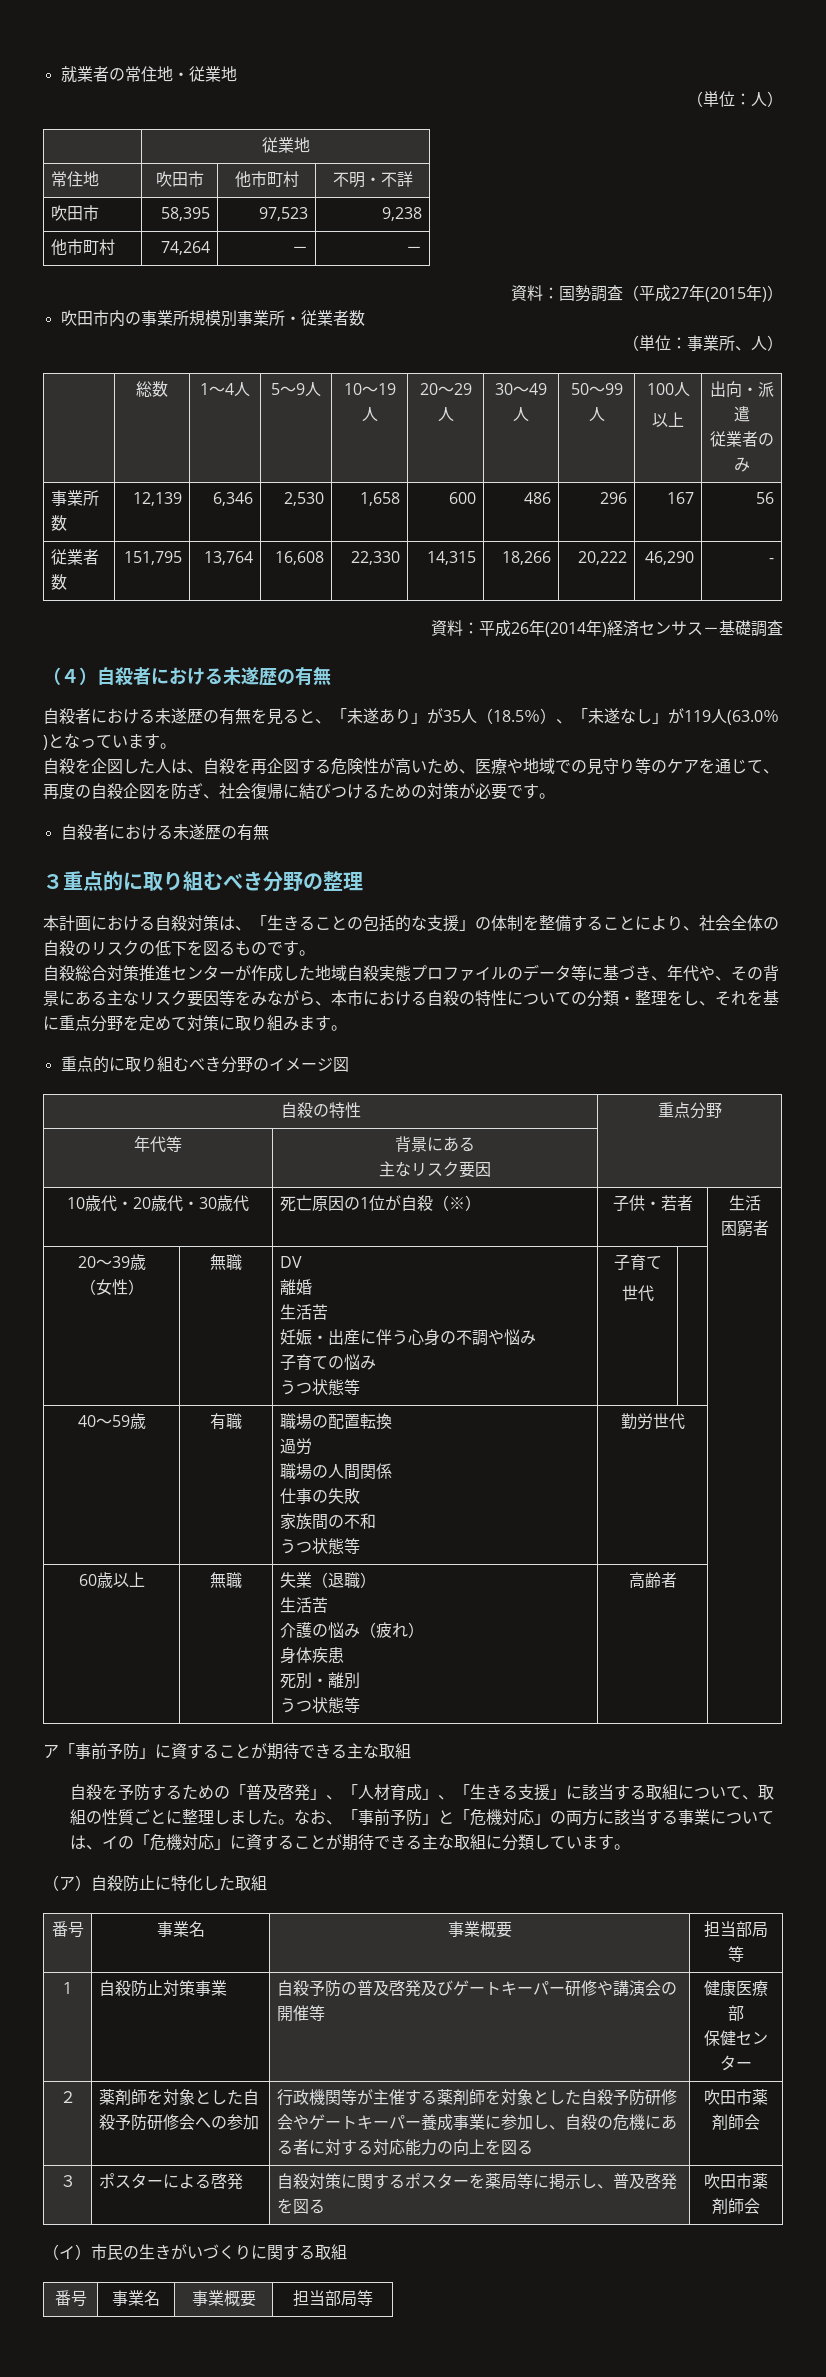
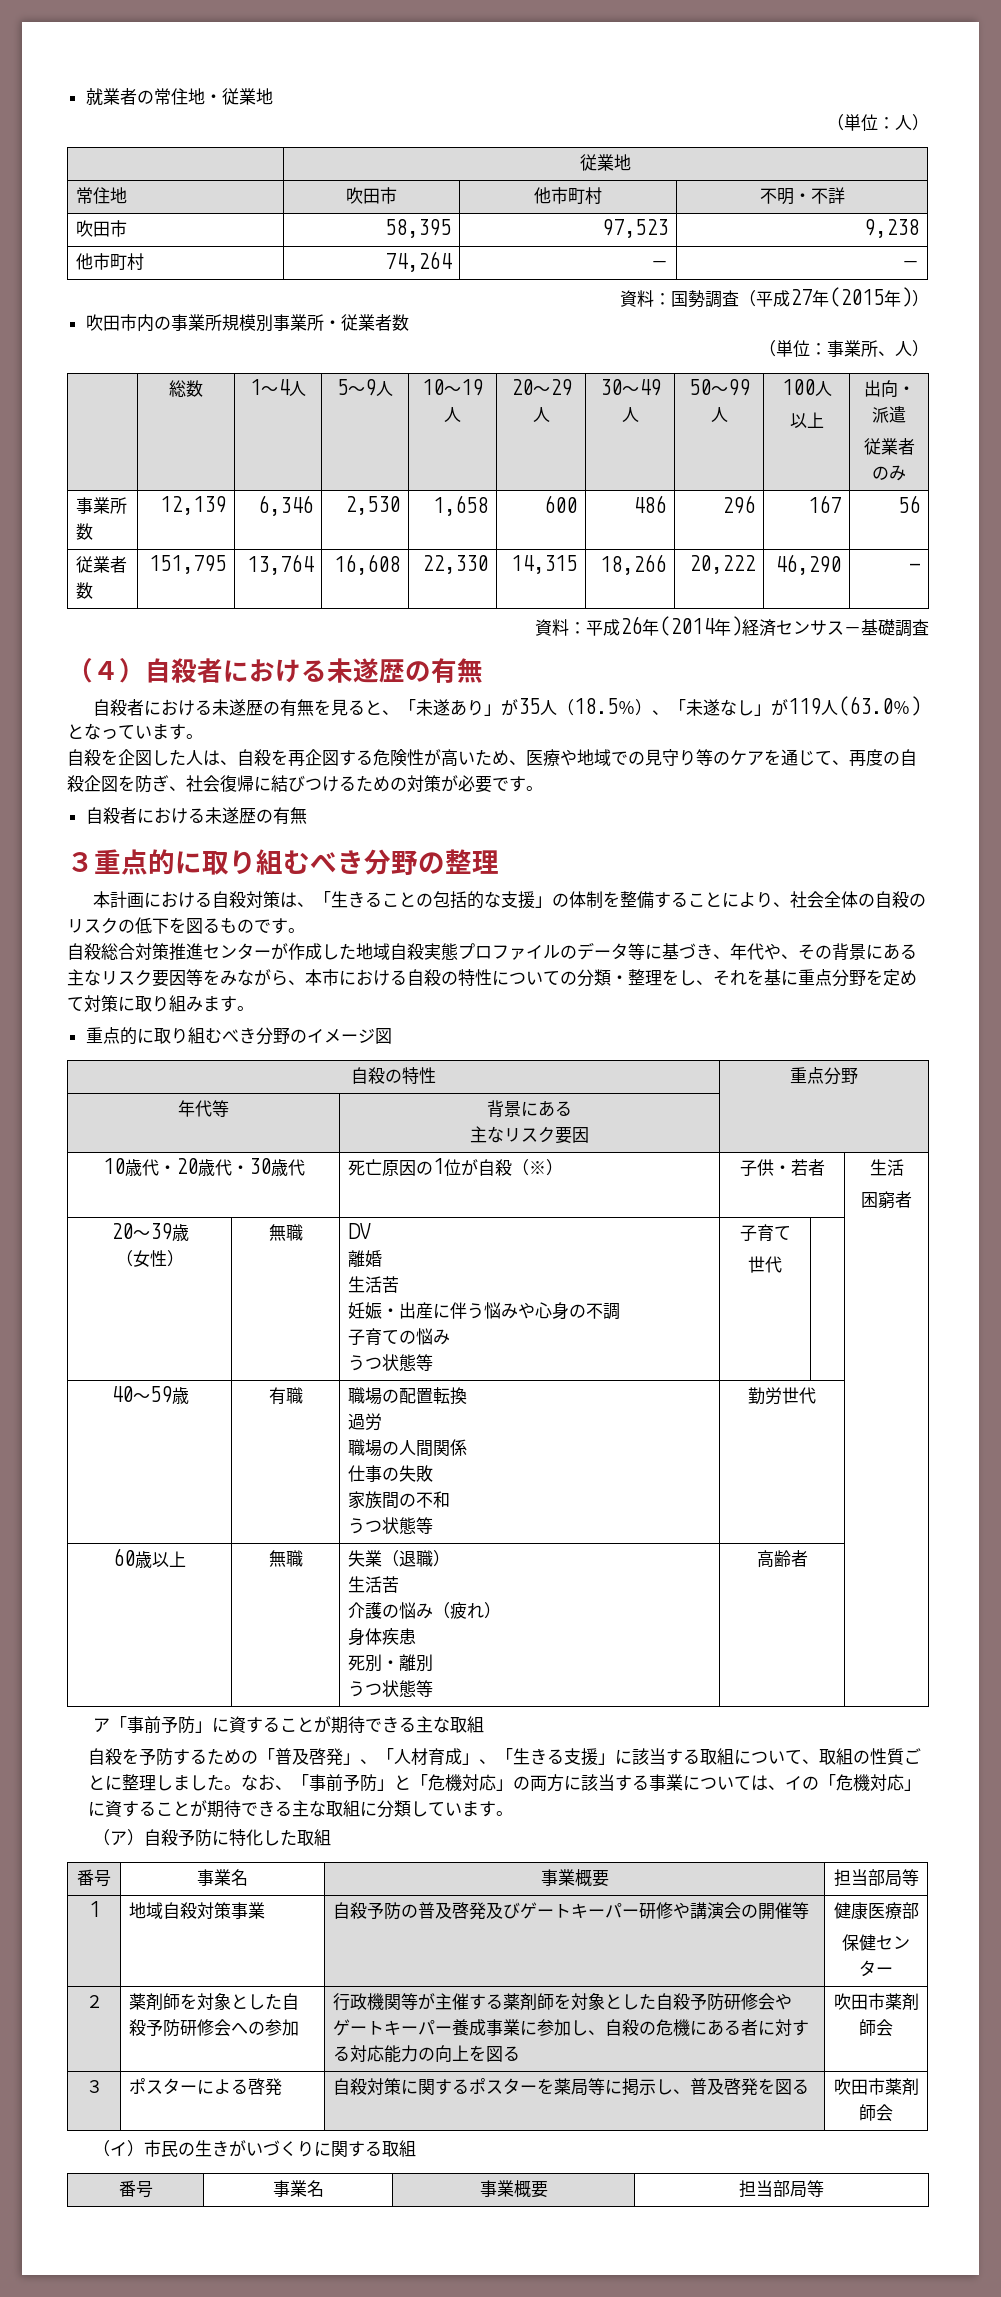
(409, 1337) none -> [484,1302,536,1319] 悩みや
[488,1329,537,1345] や悩み -> (621, 1311) none
[123,1875,155,1892] 防止 -> [178,1829,213,1847] 予防
[99,1980,164,1997] 自殺防止 -> [129,1902,198,1919] 地域自殺

